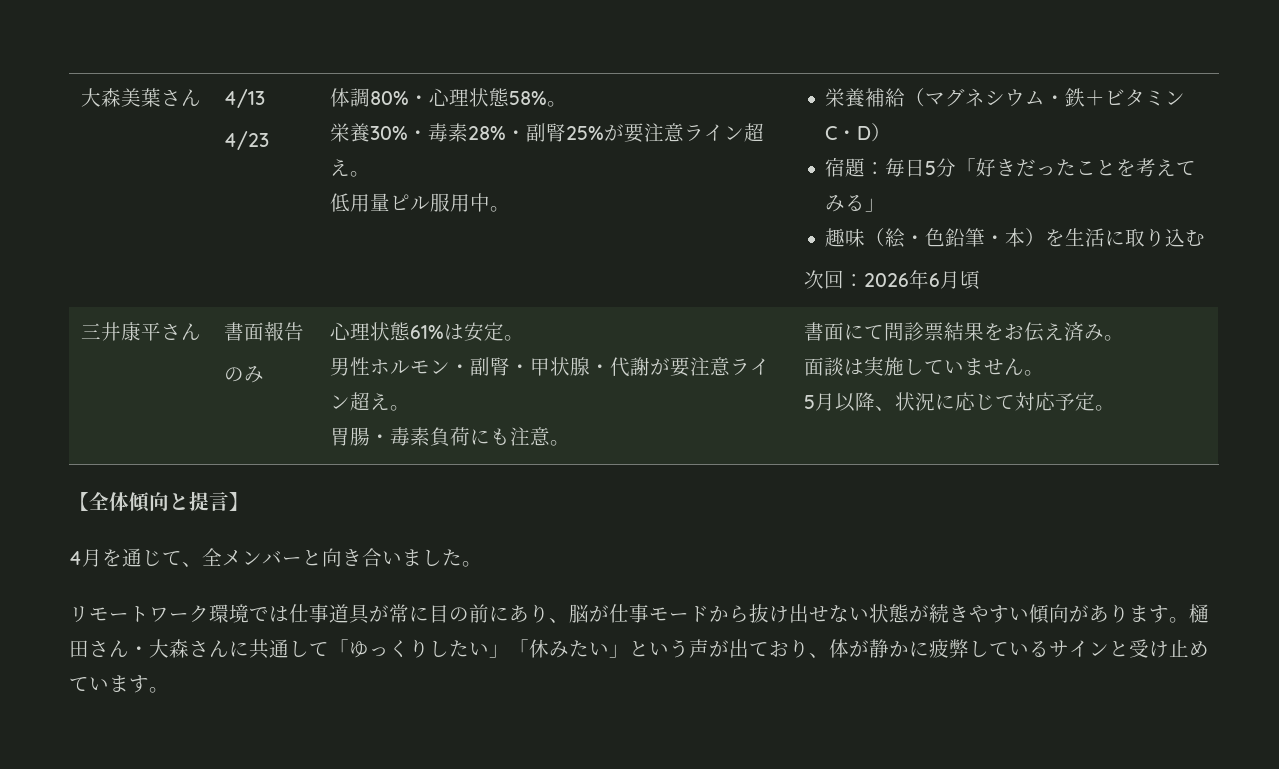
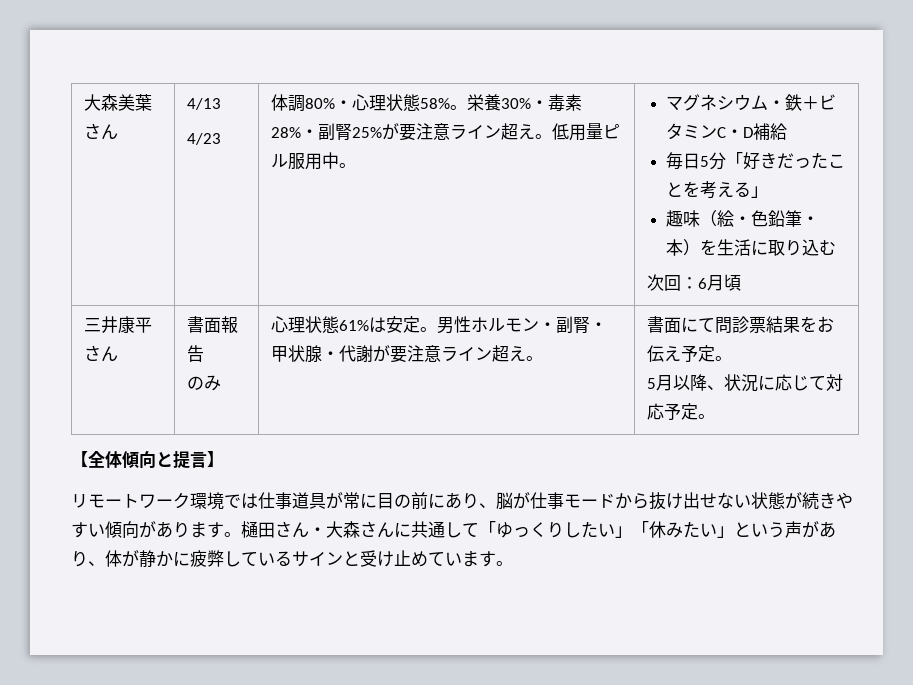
(567, 104) // -> (468, 107) none
(370, 174) // -> (553, 136) none
[825,88,926,107] 栄養補給（ -> (357, 165) none
[871,123,892,142] [825,158,886,177] ） // 宿題： -> [753,123,788,140] 補給 //
[1176,161,1197,175] [825,195,846,212] てみ -> (735, 190) none
[863,270,929,289] 2026年 -> (699, 283) none
(524, 338) // -> (438, 329) none
[329,427,570,447] // 胃腸・毒素負荷にも注意。 -> (544, 358) none
[1063,322,1124,341] [803,357,1024,376] 済み。 // 面談は実施していません -> [681,345,716,362] 予定
[69,548,482,567] // 4月を通じて、全メンバーと向き合いました。 -> (224, 459) none
[729,639,789,658] 出てお -> [819,521,836,538] あ

